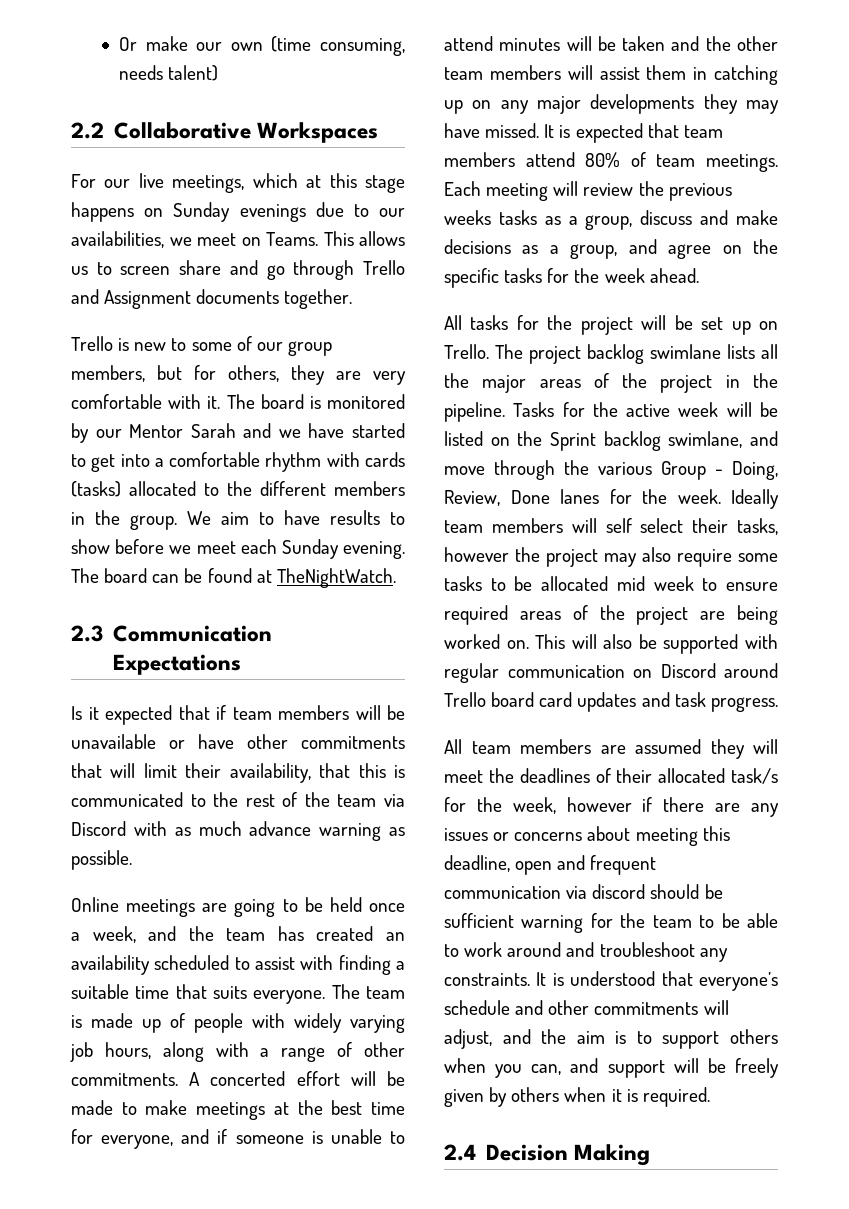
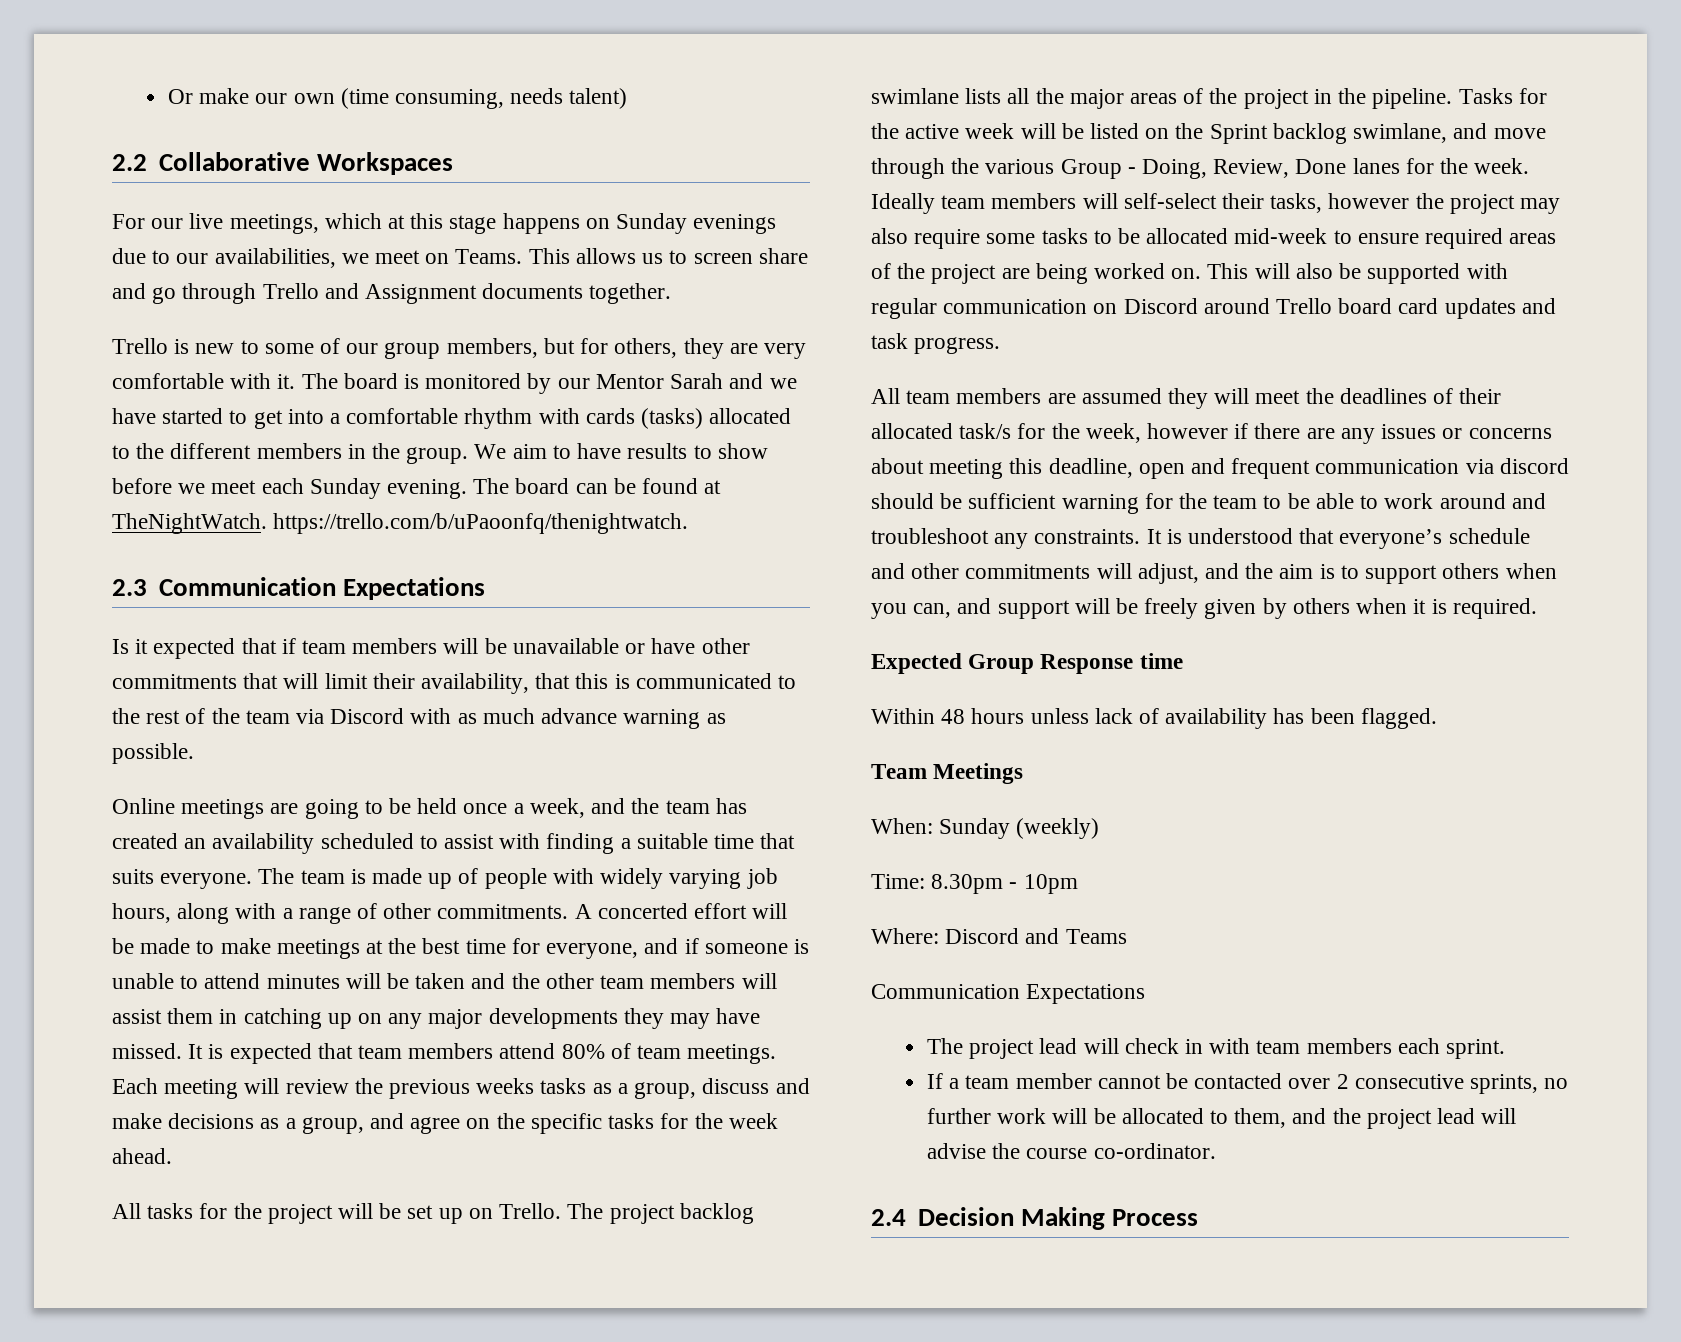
(396, 578) none -> [273,513,689,534] https://trello.com/b/uPaoonfq/thenightwatch.
[605,518,684,533] self select -> [1123,193,1217,209] self-select
[616,576,694,591] mid week -> [1234,228,1328,244] mid-week
(710, 1097) none -> [871,653,1183,674] [871,708,1437,729] [871,763,1024,784] [871,818,1100,839] [871,874,1078,894] [871,928,1127,944] [871,984,1146,1004] [926,1038,1505,1059] [926,1073,1569,1094] [926,1108,1517,1129] [926,1143,1216,1159] // Expected Group Response time // Within 48 hours unless lack of availability has been flagged. // Team Meetings // When: Sunday (weekly) // Time: 8.30pm - 10pm // Where: Discord and Teams // Communication Expectations // The project lead will check in with team members each sprint. // If a team member cannot be contacted over 2 consecutive sprints, no further work will be allocated to them, and the project lead will advise the course co-ordinator.
(650, 1155) none -> [1112,1209,1199,1226] Process

